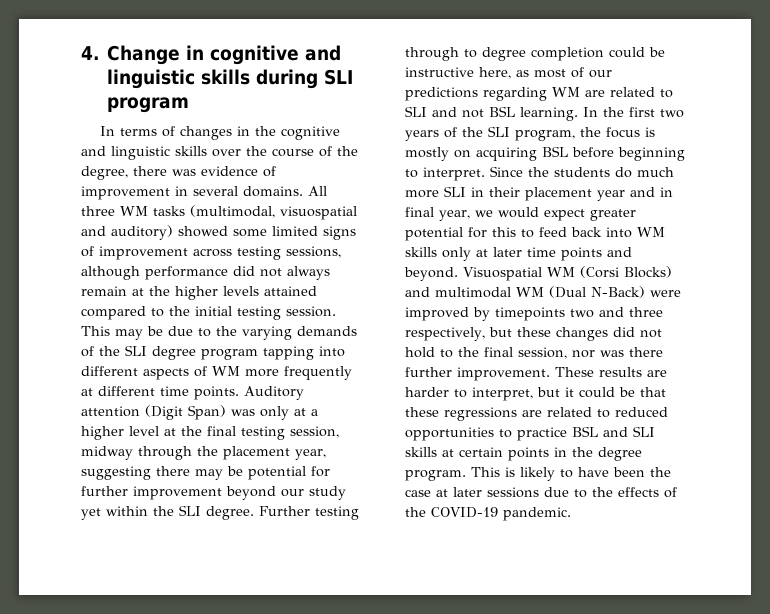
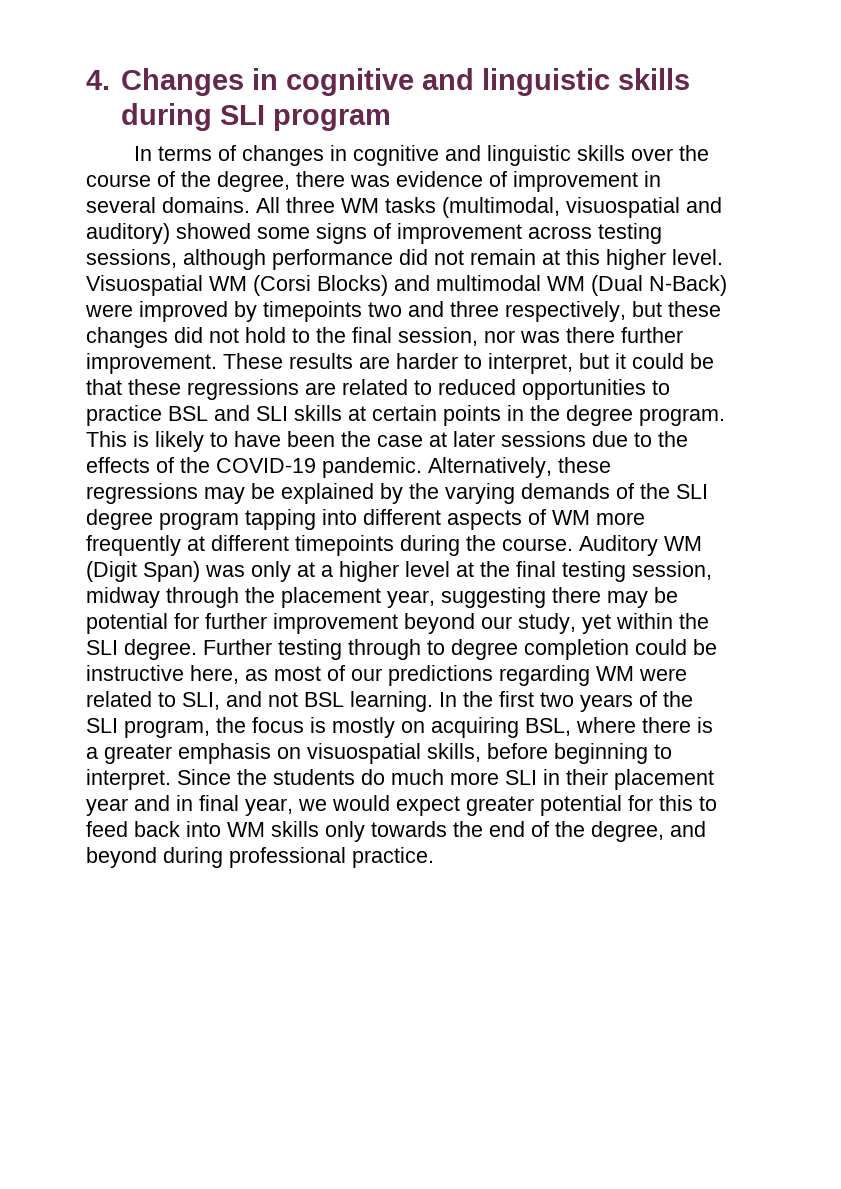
[107,45,181,65] Change -> [120,68,244,96] Changes
[255,126,277,136] the -> (348, 153) none
[272,226,318,236] limited -> (310, 233) none
[287,266,330,280] always -> (464, 257) none
[149,286,317,300] [81,306,336,320] [81,326,357,340] [81,345,345,360] [81,366,352,380] [81,386,304,400] [81,405,318,420] [81,426,339,440] [81,446,326,460] [81,466,330,480] [81,486,346,500] [81,505,359,520] [405,47,665,61] [405,67,612,79] [405,87,673,101] [405,106,684,121] [405,126,655,141] [405,146,685,161] [405,166,674,181] [405,186,673,201] [405,207,636,221] [405,227,665,241] [405,247,632,261] [404,267,458,281] the higher levels attained compared to the initial testing session. This may be due to the varying demands of the SLI degree program tapping into different aspects of WM more frequently at different time points. Auditory attention (Digit Span) was only at a higher level at the final testing session, midway through the placement year, suggesting there may be potential for further improvement beyond our study yet within the SLI degree. Further testing through to degree completion could be instructive here, as most of our predictions regarding WM are related to SLI and not BSL learning. In the first two years of the SLI program, the focus is mostly on acquiring BSL before beginning to interpret. Since the students do much more SLI in their placement year and in final year, we would expect greater potential for this to feed back into WM skills only at later time points and beyond. -> [566,249,723,270] this higher level.
(571, 514) none -> [428,457,611,478] [86,483,708,504] [86,509,645,530] [86,535,702,556] [86,561,712,582] [86,587,678,608] [86,613,709,634] [86,639,717,660] [86,665,687,686] [86,691,693,712] [86,717,713,738] [86,743,672,764] [86,769,714,790] [86,795,717,816] [86,821,706,842] [86,847,434,868] Alternatively, these regressions may be explained by the varying demands of the SLI degree program tapping into different aspects of WM more frequently at different timepoints during the course. Auditory WM (Digit Span) was only at a higher level at the final testing session, midway through the placement year, suggesting there may be potential for further improvement beyond our study, yet within the SLI degree. Further testing through to degree completion could be instructive here, as most of our predictions regarding WM were related to SLI, and not BSL learning. In the first two years of the SLI program, the focus is mostly on acquiring BSL, where there is a greater emphasis on visuospatial skills, before beginning to interpret. Since the students do much more SLI in their placement year and in final year, we would expect greater potential for this to feed back into WM skills only towards the end of the degree, and beyond during professional practice.

